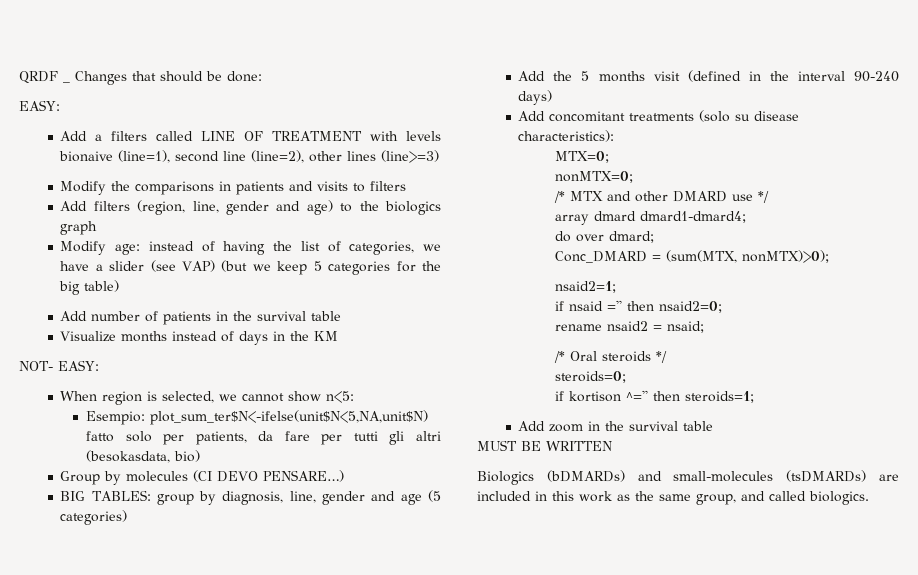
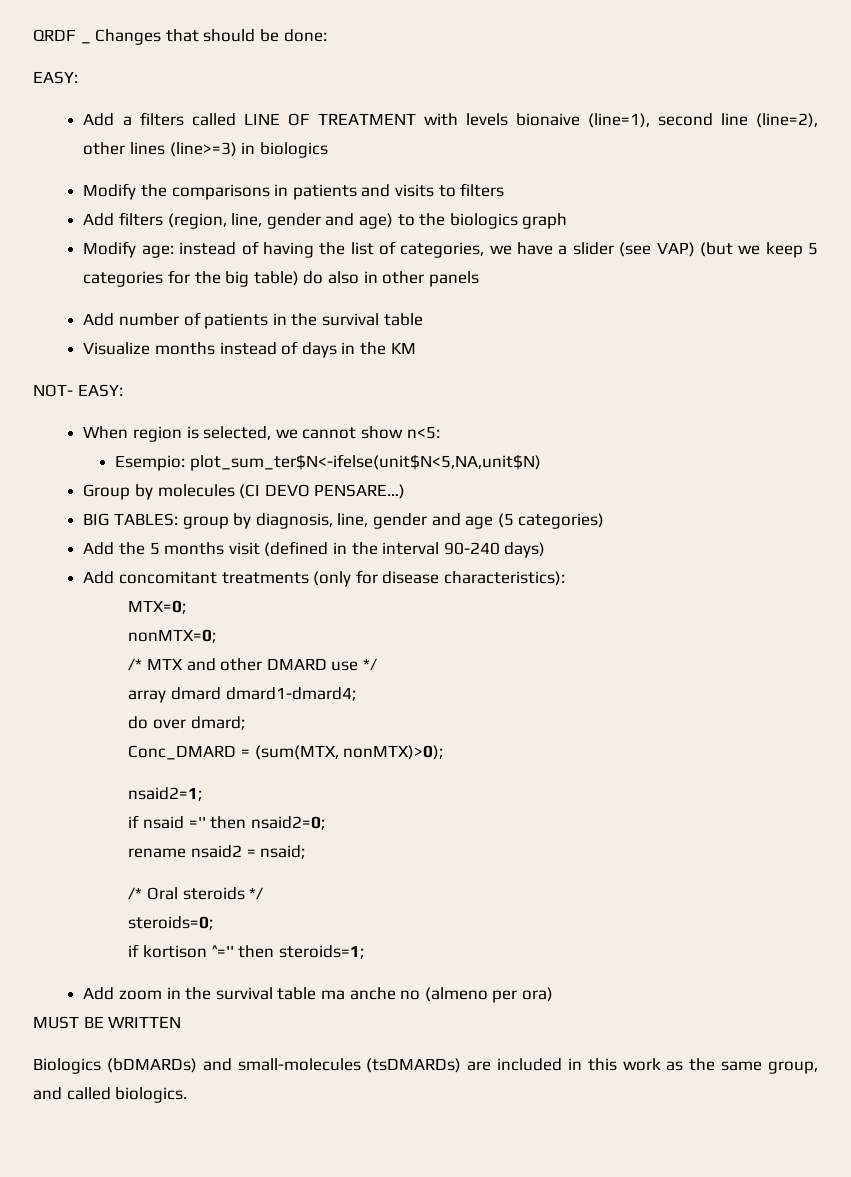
(440, 156) none -> [241,142,328,158] in biologics
(120, 286) none -> [303,271,479,287] do also in other panels
[86,431,441,445] [86,450,201,463] fatto solo per patients, da fare per tutti gli altri (besokasdata, bio) -> (541, 462) none
[699,110,751,122] (solo su -> [313,570,378,587] (only for
(714, 426) none -> [321,987,553,1003] ma anche no (almeno per ora)

